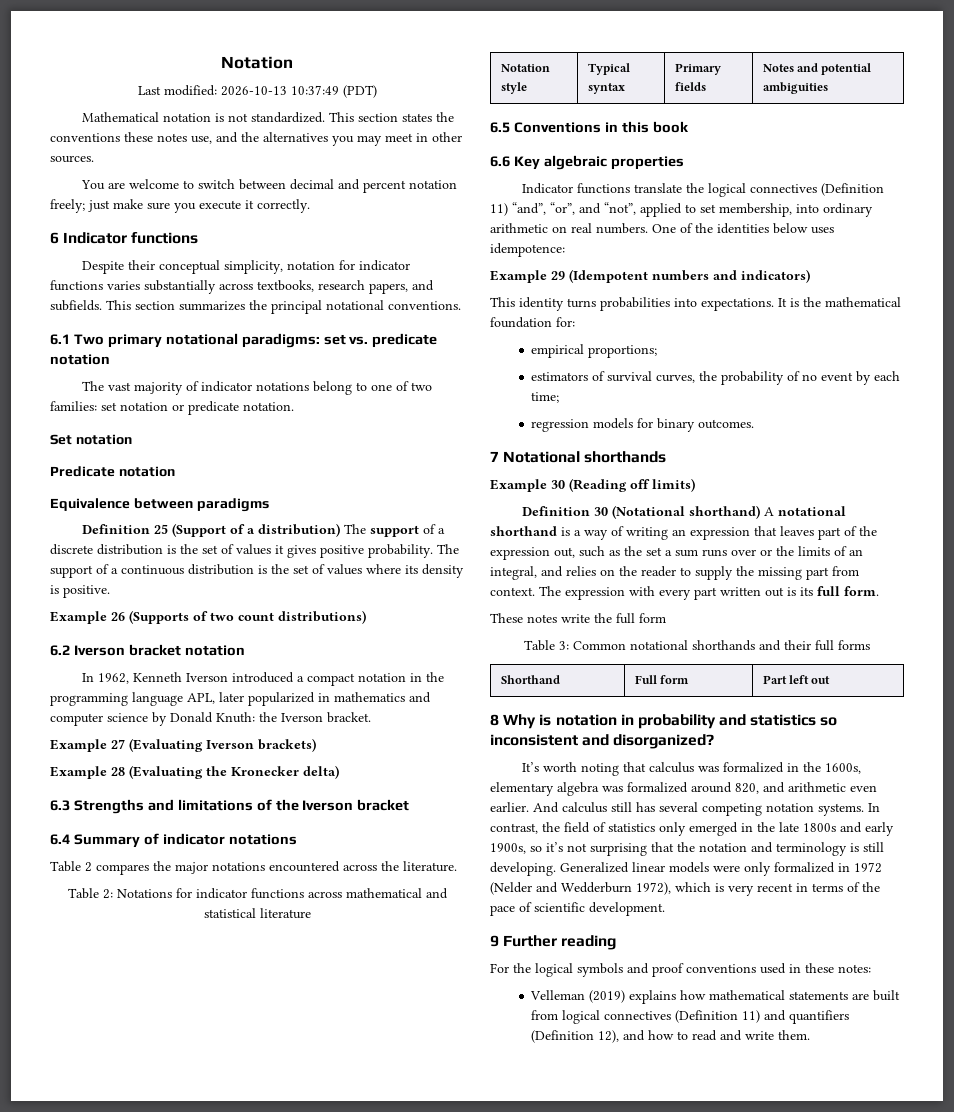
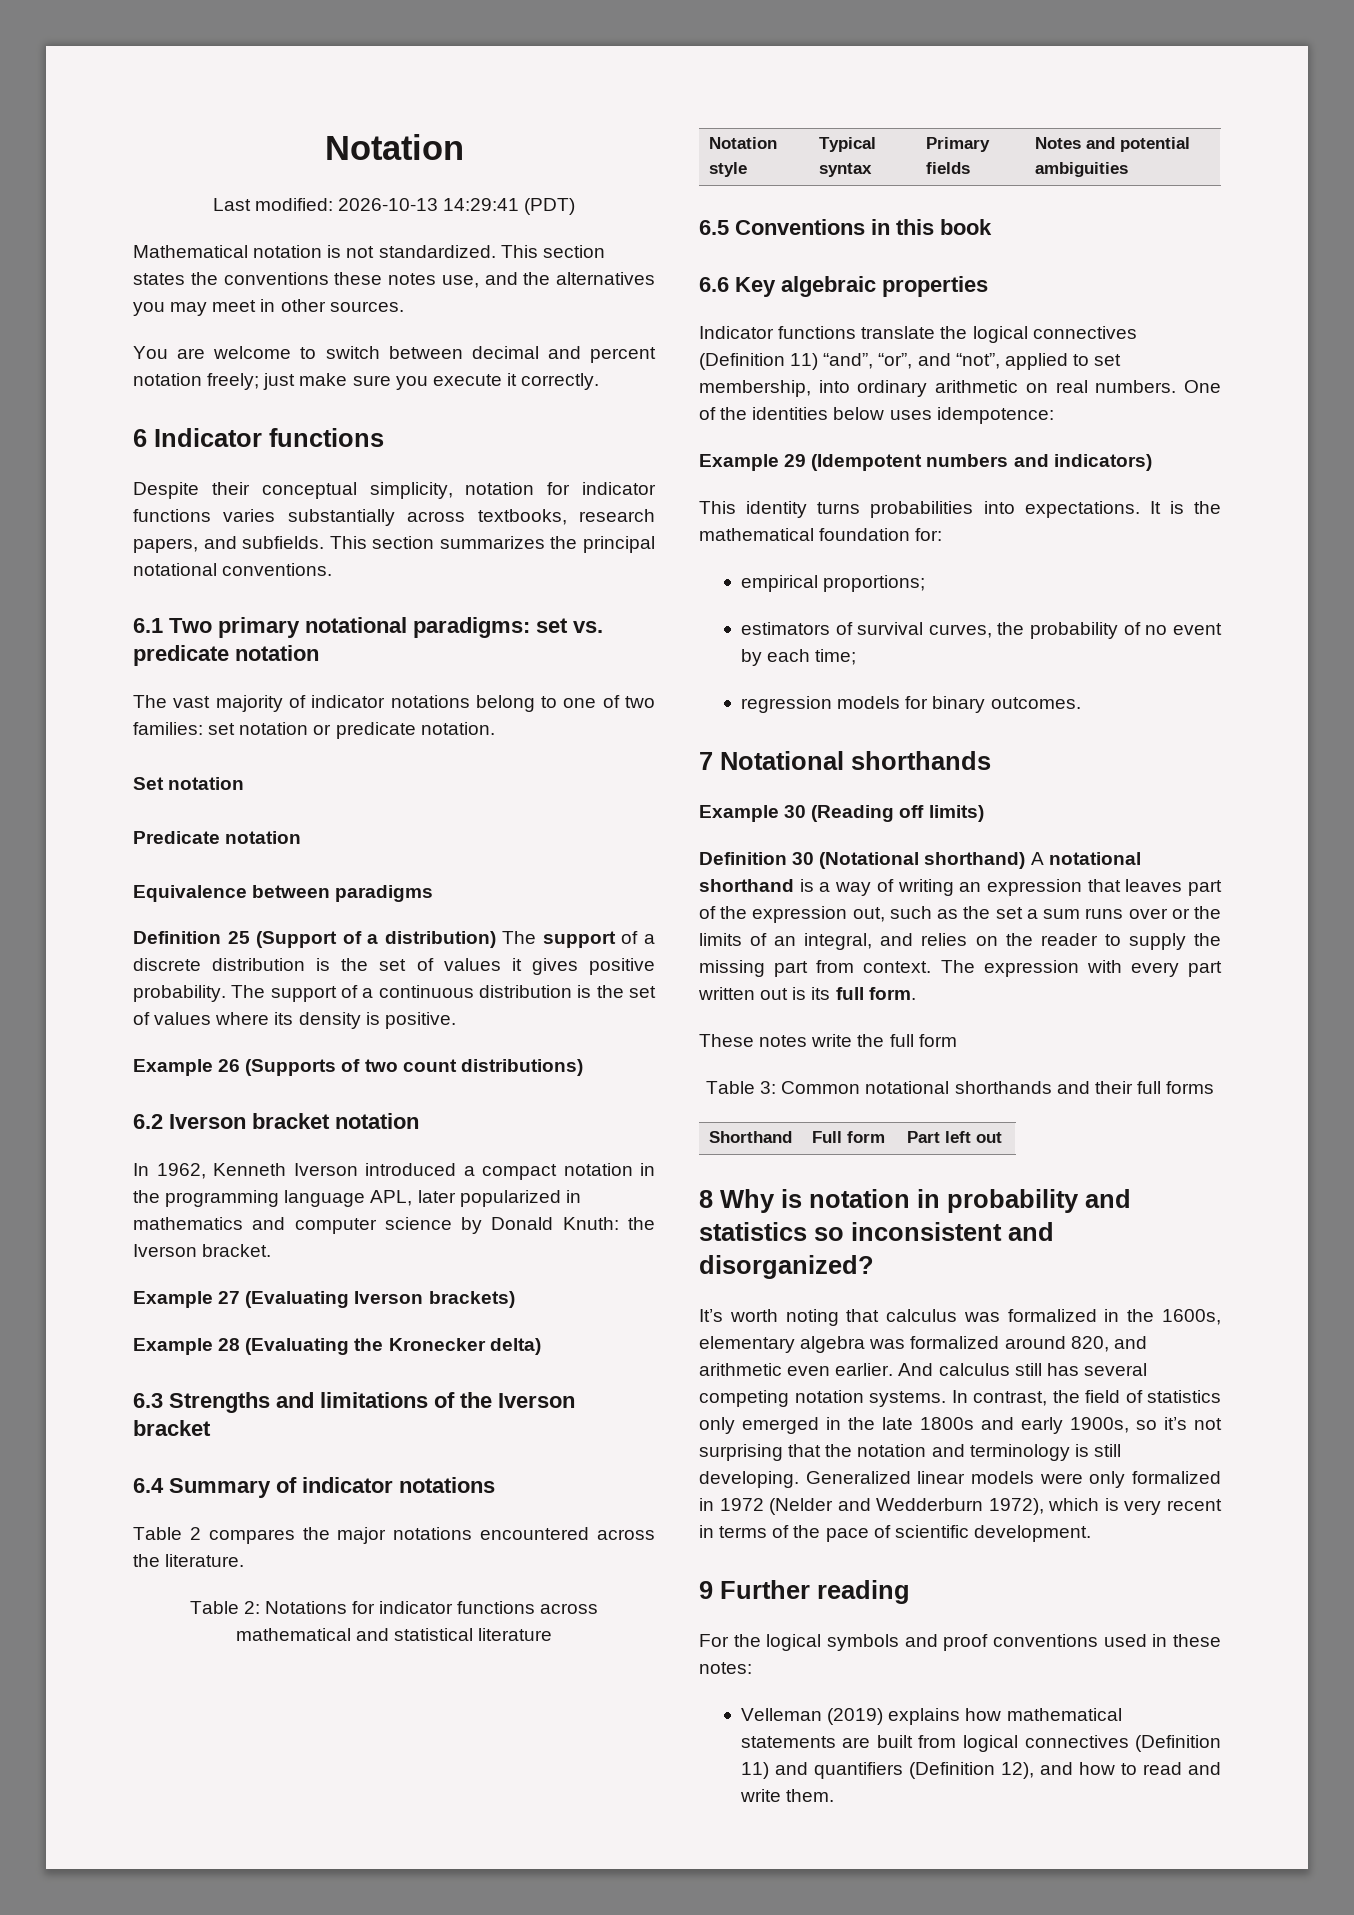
[290,85,339,95] 10:37:49 -> [443,198,520,211] 14:29:41

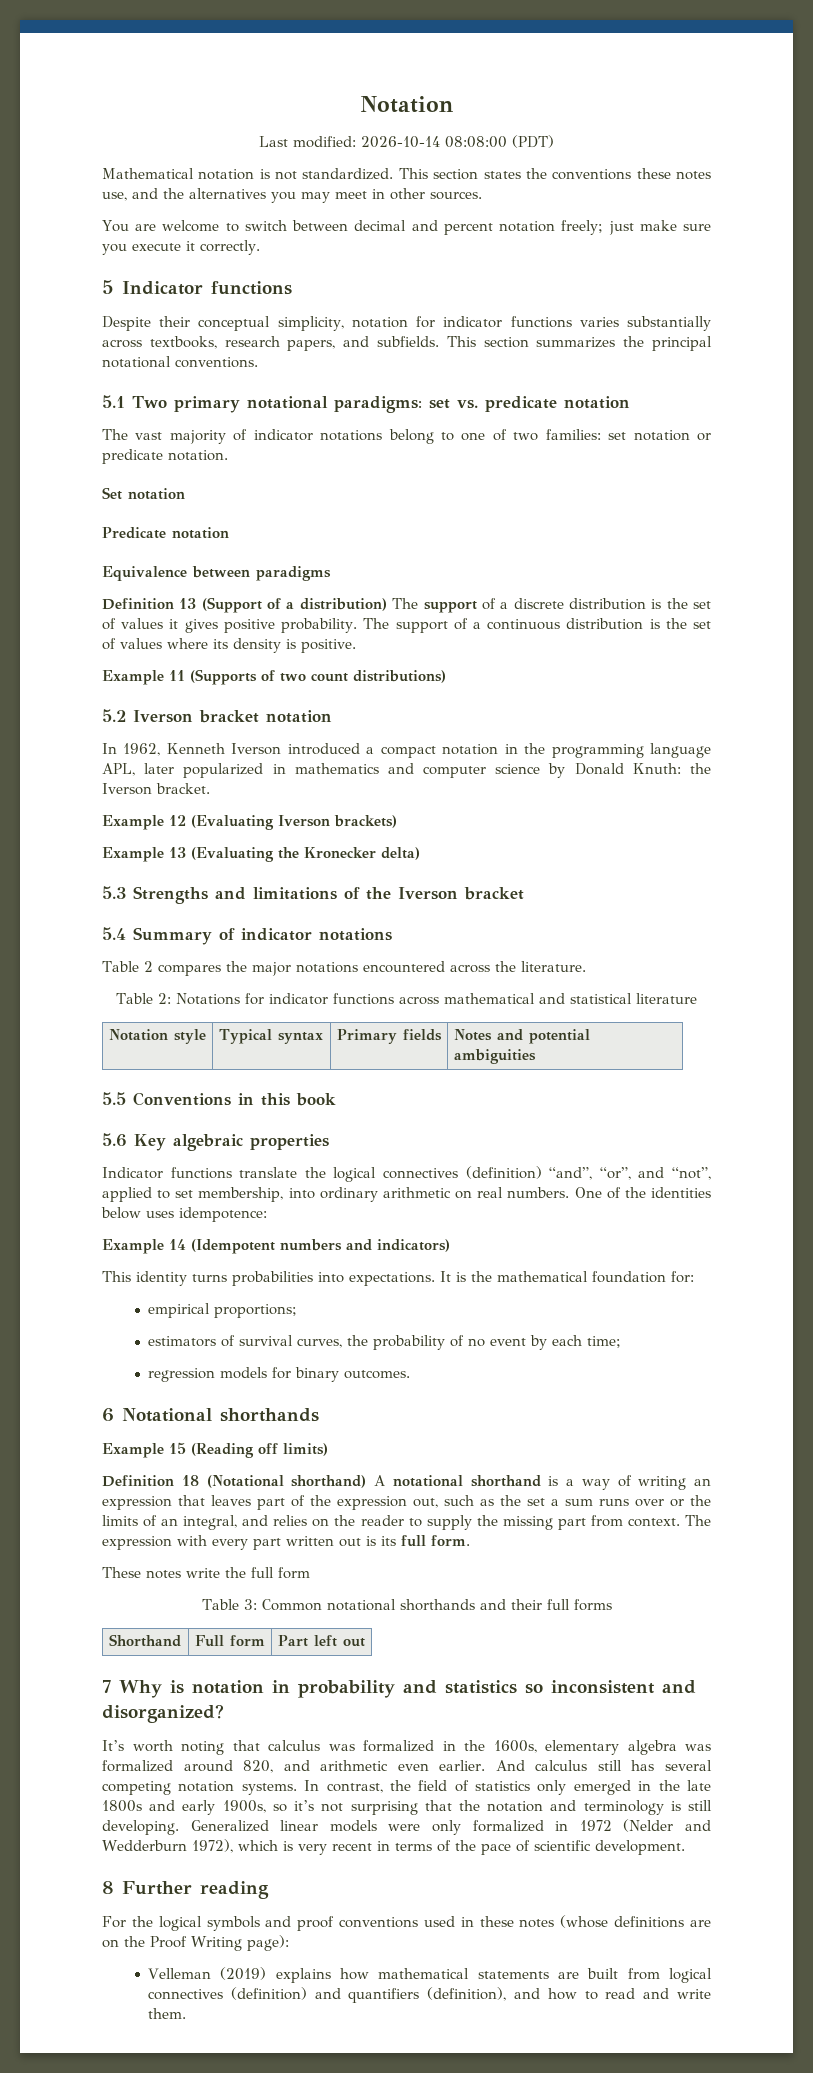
[338,198,520,211] 2026-10-13 14:29:41 -> [361,136,507,148] 2026-10-14 08:08:00
[133,429,147,447] 6 -> [102,280,114,294] 5
[133,618,163,633] 6.1 -> [102,395,125,408] 5.1
[227,931,250,944] 25 -> [179,598,197,609] 13
[218,1059,241,1072] 26 -> [169,670,185,681] 11
[133,1114,163,1129] 6.2 -> [102,709,126,722] 5.2
[218,1291,241,1304] 27 -> [169,815,186,826] 12
[218,1338,241,1351] 28 -> [169,847,186,858] 13
[133,1393,163,1408] 6.3 -> [102,886,126,899] 5.3
[133,1478,164,1493] 6.4 -> [102,927,126,940] 5.4
[699,220,729,235] 6.5 -> [102,1092,126,1105] 5.5
[699,277,729,292] 6.6 -> [102,1133,127,1147] 5.6
[699,353,819,370] (Definition 11) -> [465,1166,542,1179] (definition)
[784,454,807,467] 29 -> [169,1239,186,1250] 14
[699,752,713,770] 7 -> [102,1408,114,1422] 6
[784,805,807,818] 30 -> [169,1442,186,1454] 15
[792,852,815,865] 30 -> [181,1475,199,1486] 18
[699,1190,713,1208] 8 -> [102,1680,111,1693] 7
[699,1581,713,1599] 9 -> [102,1881,114,1894] 8
[699,1662,752,1674] notes: -> [519,1915,712,1928] [102,1935,289,1951] notes (whose definitions are on the Proof Writing page):
[1135,1735,1221,1752] [740,1762,1034,1779] (Definition 11) and quantifiers (Definition 12), -> [230,1987,507,2003] (definition) and quantifiers (definition),

